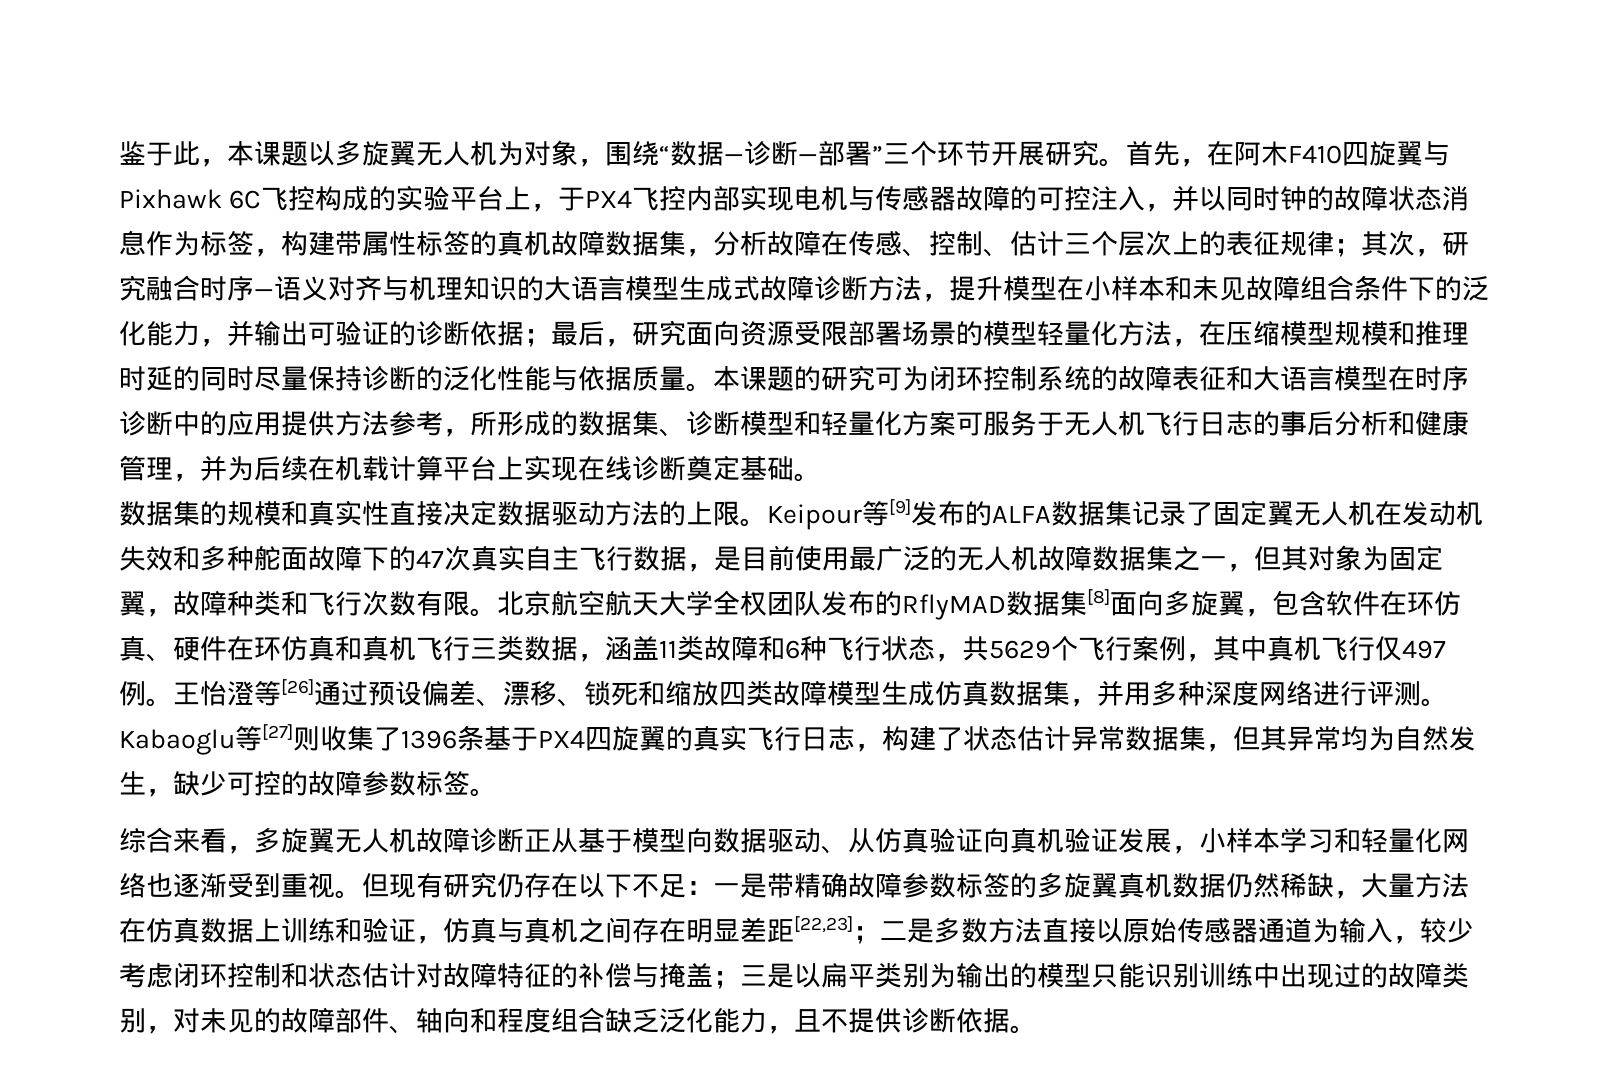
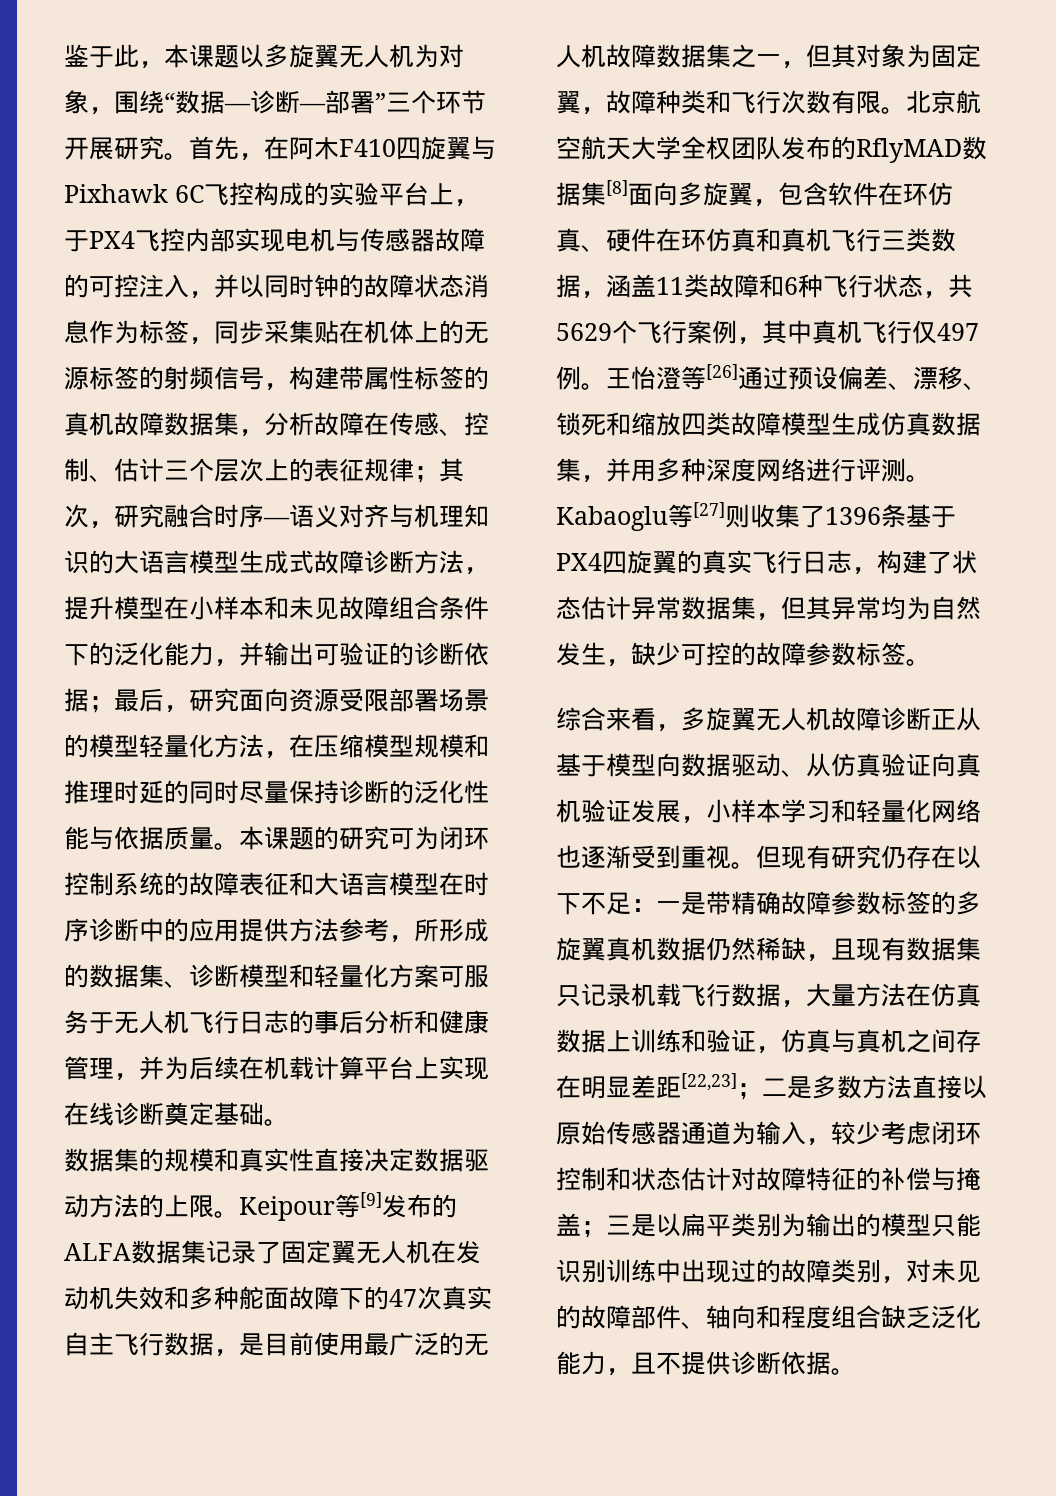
(281, 252) none -> [214,320,489,344] [64,366,289,391] 同步采集贴在机体上的无源标签的射频信号，
(1361, 894) none -> [831,937,981,961] [556,983,806,1008] 且现有数据集只记录机载飞行数据，

